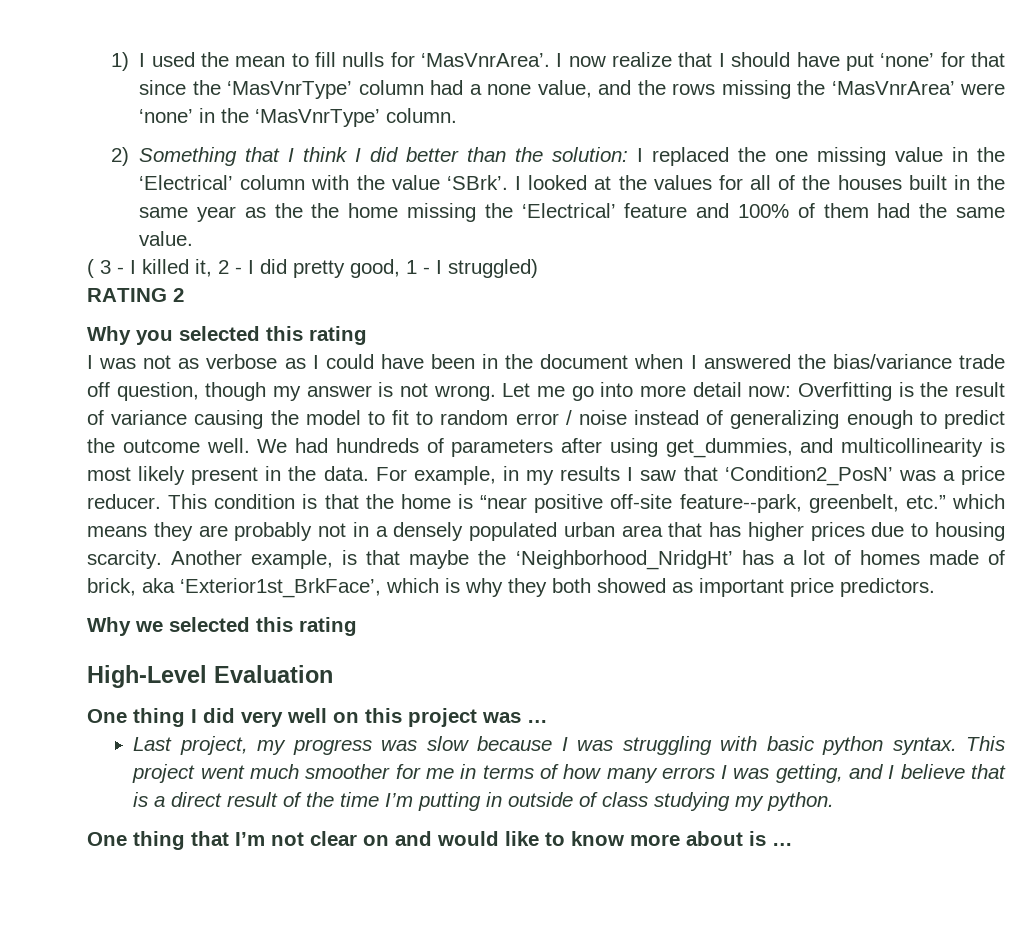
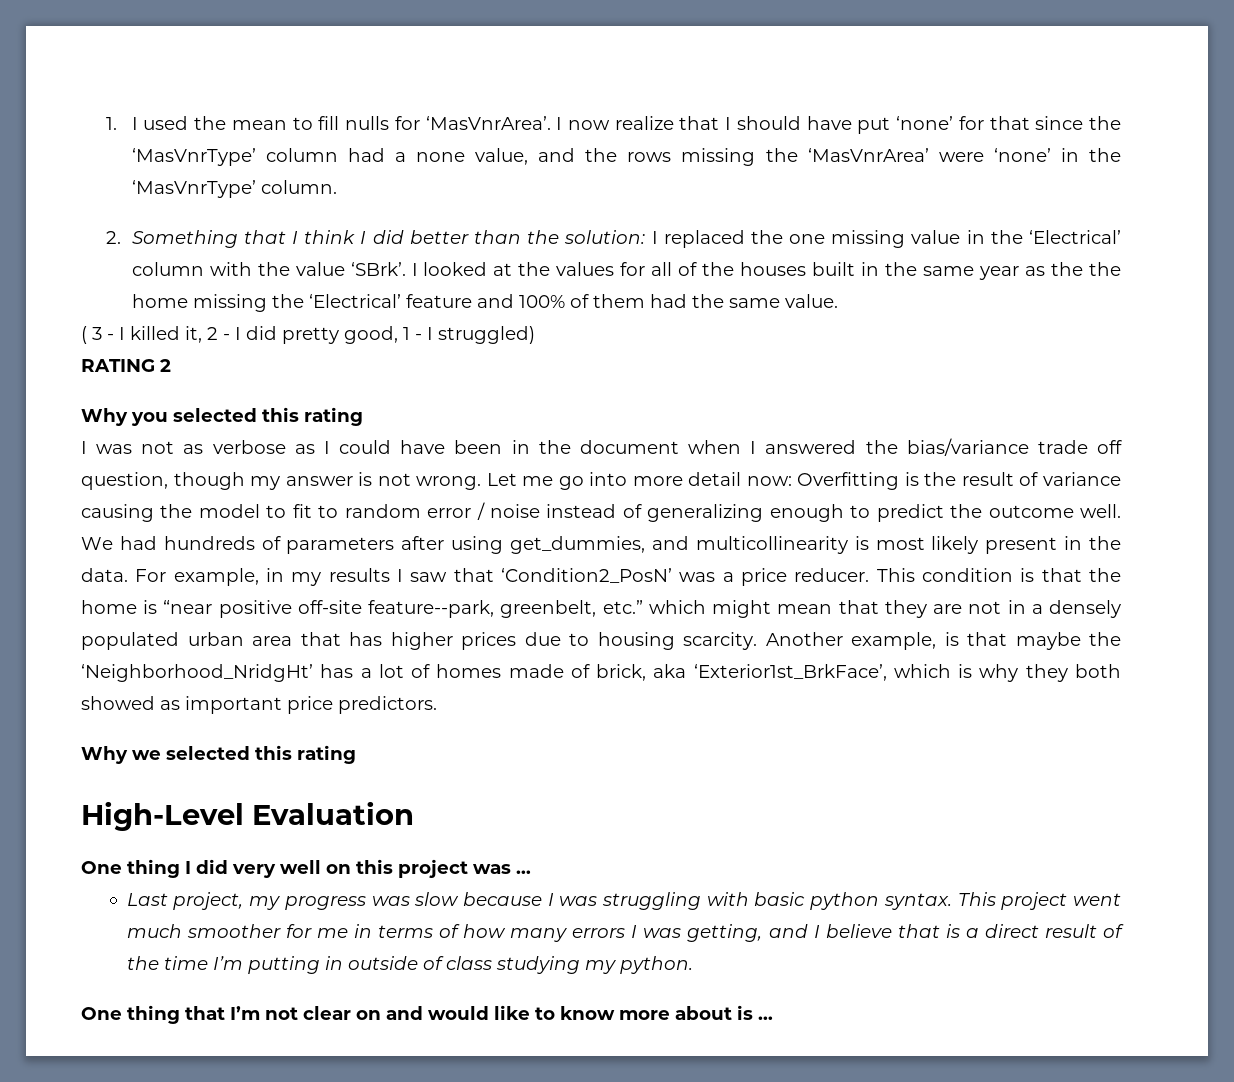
[110,52,129,71] 1) -> [106,117,118,130] 1.
[110,147,129,166] 2) -> [106,231,122,244] 2.
[87,526,147,537] means -> [712,600,879,618] might mean that
[234,522,313,541] probably -> (963, 609) none

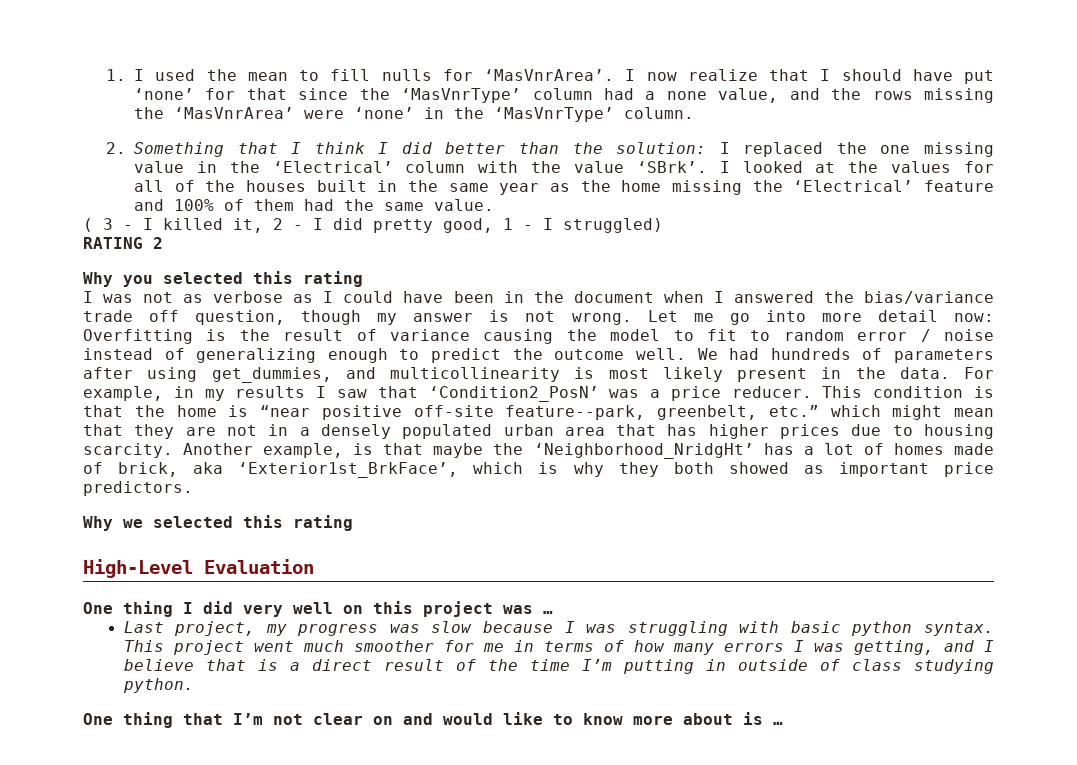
[1089,262,1122,276] the -> (611, 186) none
[584,960,616,974] my -> (995, 666) none

